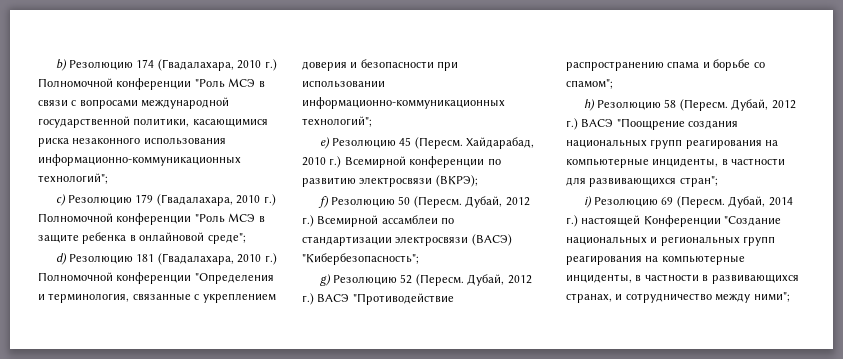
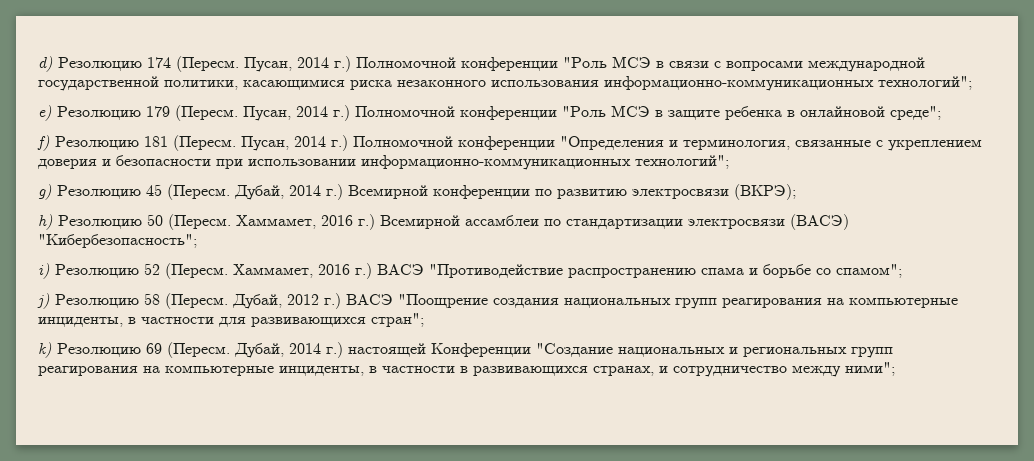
[55,59,67,71] b) -> [38,56,53,72] d)
[157,59,262,71] (Гвадалахара, 2010 -> [176,56,329,72] (Пересм. Пусан, 2014
[55,194,66,206] c) -> [38,105,52,121] e)
[156,194,261,206] (Гвадалахара, 2010 -> [175,105,328,121] (Пересм. Пусан, 2014
[55,253,67,265] d) -> [37,135,50,151] f)
[157,253,262,265] (Гвадалахара, 2010 -> [173,135,326,151] (Пересм. Пусан, 2014
[319,137,330,149] e) -> [38,184,52,200] g)
[466,137,535,149] [302,157,326,166] Хайдарабад, 2010 -> [234,185,321,200] Дубай, 2014
[317,196,329,208] f) -> [38,214,53,230] h)
[465,196,530,208] Дубай, 2012 -> [236,215,353,229] Хаммамет, 2016
[319,274,331,286] g) -> [38,263,50,279] i)
[467,274,532,286] Дубай, 2012 -> [233,264,350,278] Хаммамет, 2016
[583,99,595,111] h) -> [37,293,50,309] j)
[583,196,592,208] i) -> [38,342,52,358] k)

